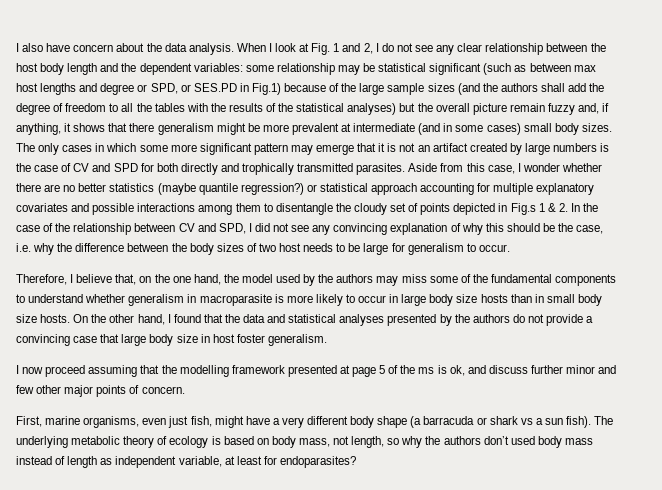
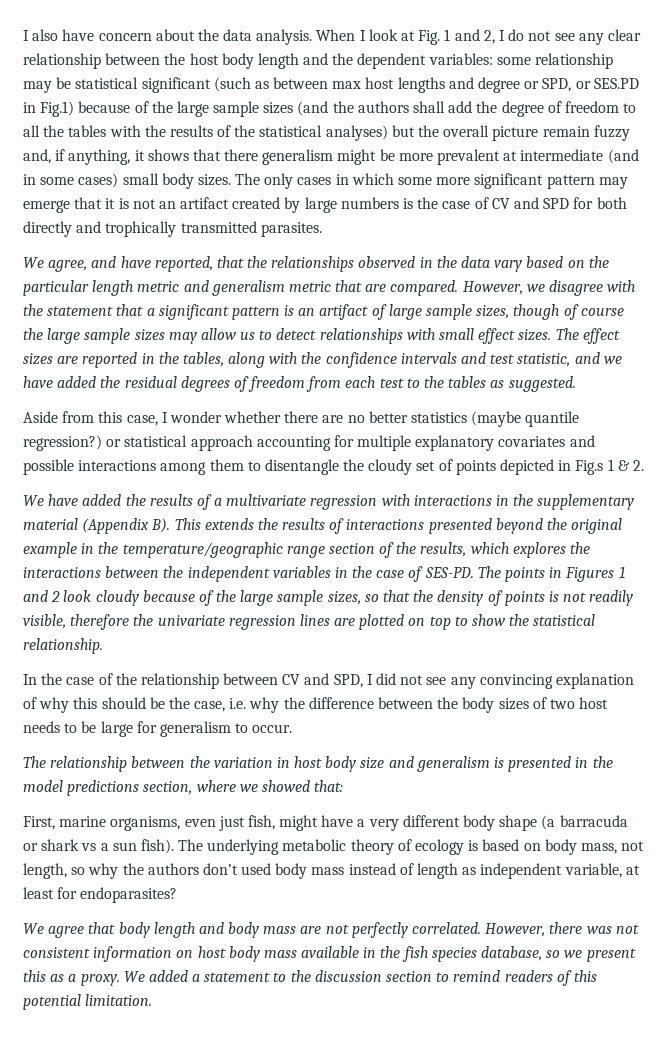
(406, 169) none -> [23,256,609,272] [23,280,636,296] [23,304,624,320] [23,328,620,344] [23,352,622,368] [23,376,576,392] // We agree, and have reported, that the relationships observed in the data vary based on the particular length metric and generalism metric that are compared. However, we disagree with the statement that a significant pattern is an artifact of large sample sizes, though of course the large sample sizes may allow us to detect relationships with small effect sizes. The effect sizes are reported in the tables, along with the confidence intervals and test statistic, and we have added the residual degrees of freedom from each test to the tables as suggested. //
(568, 207) none -> [23,494,635,510] [23,518,623,534] [23,542,591,558] [23,566,625,582] [23,590,634,606] [23,614,596,630] [23,638,103,654] // We have added the results of a multivariate regression with interactions in the supplementary material (Appendix B). This extends the results of interactions presented beyond the original example in the temperature/geographic range section of the results, which explores the interactions between the independent variables in the case of SES-PD. The points in Figures 1 and 2 look cloudy because of the large sample sizes, so that the density of points is not readily visible, therefore the univariate regression lines are plotted on top to show the statistical relationship. //
[16,274,617,286] [16,294,602,306] [16,314,594,326] [16,334,327,346] [16,365,617,377] [16,385,185,397] Therefore, I believe that, on the one hand, the model used by the authors may miss some of the fundamental components to understand whether generalism in macroparasite is more likely to occur in large body size hosts than in small body size hosts. On the other hand, I found that the data and statistical analyses presented by the authors do not provide a convincing case that large body size in host foster generalism. // I now proceed assuming that the modelling framework presented at page 5 of the ms is ok, and discuss further minor and few other major points of concern. -> [23,756,613,772] [23,780,344,796] The relationship between the variation in host body size and generalism is presented in the model predictions section, where we showed that:
(356, 462) none -> [23,922,639,938] [23,946,636,962] [23,970,597,986] [23,994,153,1010] // We agree that body length and body mass are not perfectly correlated. However, there was not consistent information on host body mass available in the fish species database, so we present this as a proxy. We added a statement to the discussion section to remind readers of this potential limitation.

